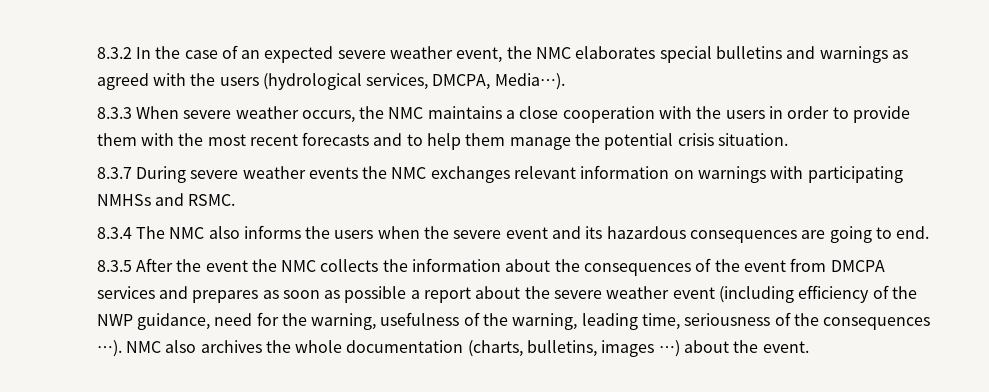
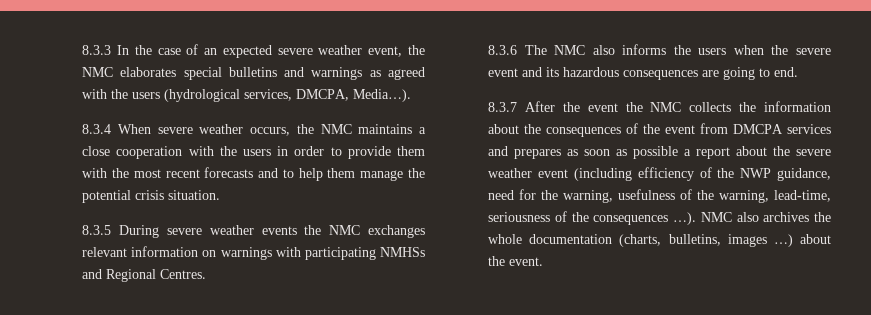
[96,47,132,59] 8.3.2 -> [82,45,112,55] 8.3.3
[96,107,132,119] 8.3.3 -> [82,124,112,134] 8.3.4
[96,167,132,179] 8.3.7 -> [82,225,112,235] 8.3.5
[188,194,236,206] [96,227,132,239] RSMC. // 8.3.4 -> [106,269,207,282] [488,45,518,55] Regional Centres. // 8.3.6
[96,260,132,272] 8.3.5 -> [488,102,518,112] 8.3.7
[581,313,681,330] leading time, -> [774,190,832,202] lead-time,

